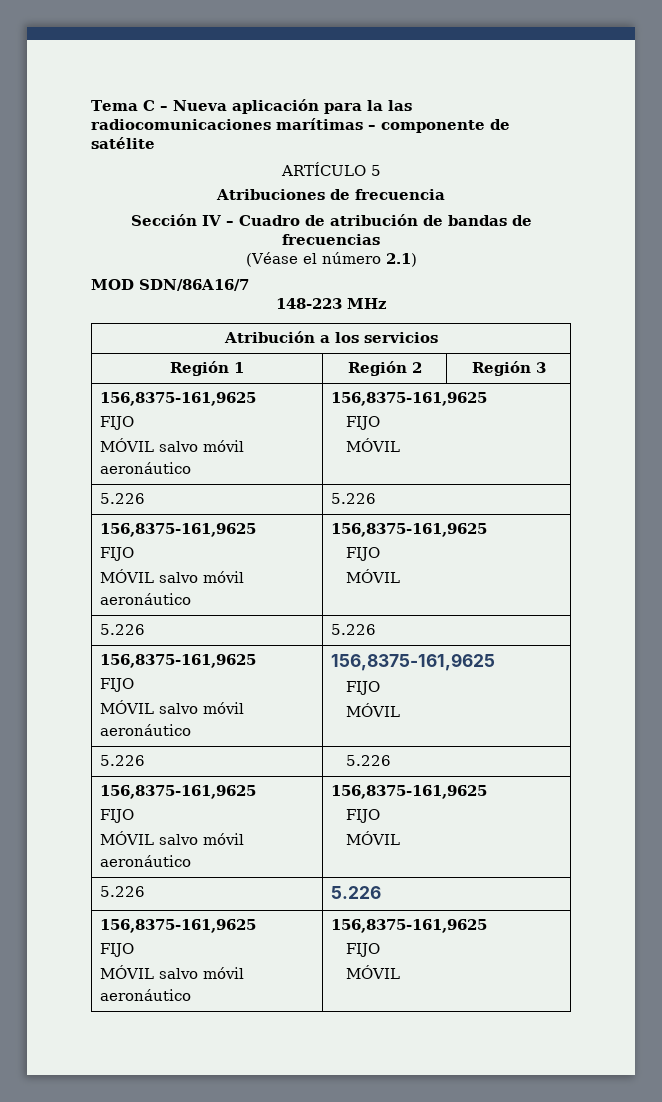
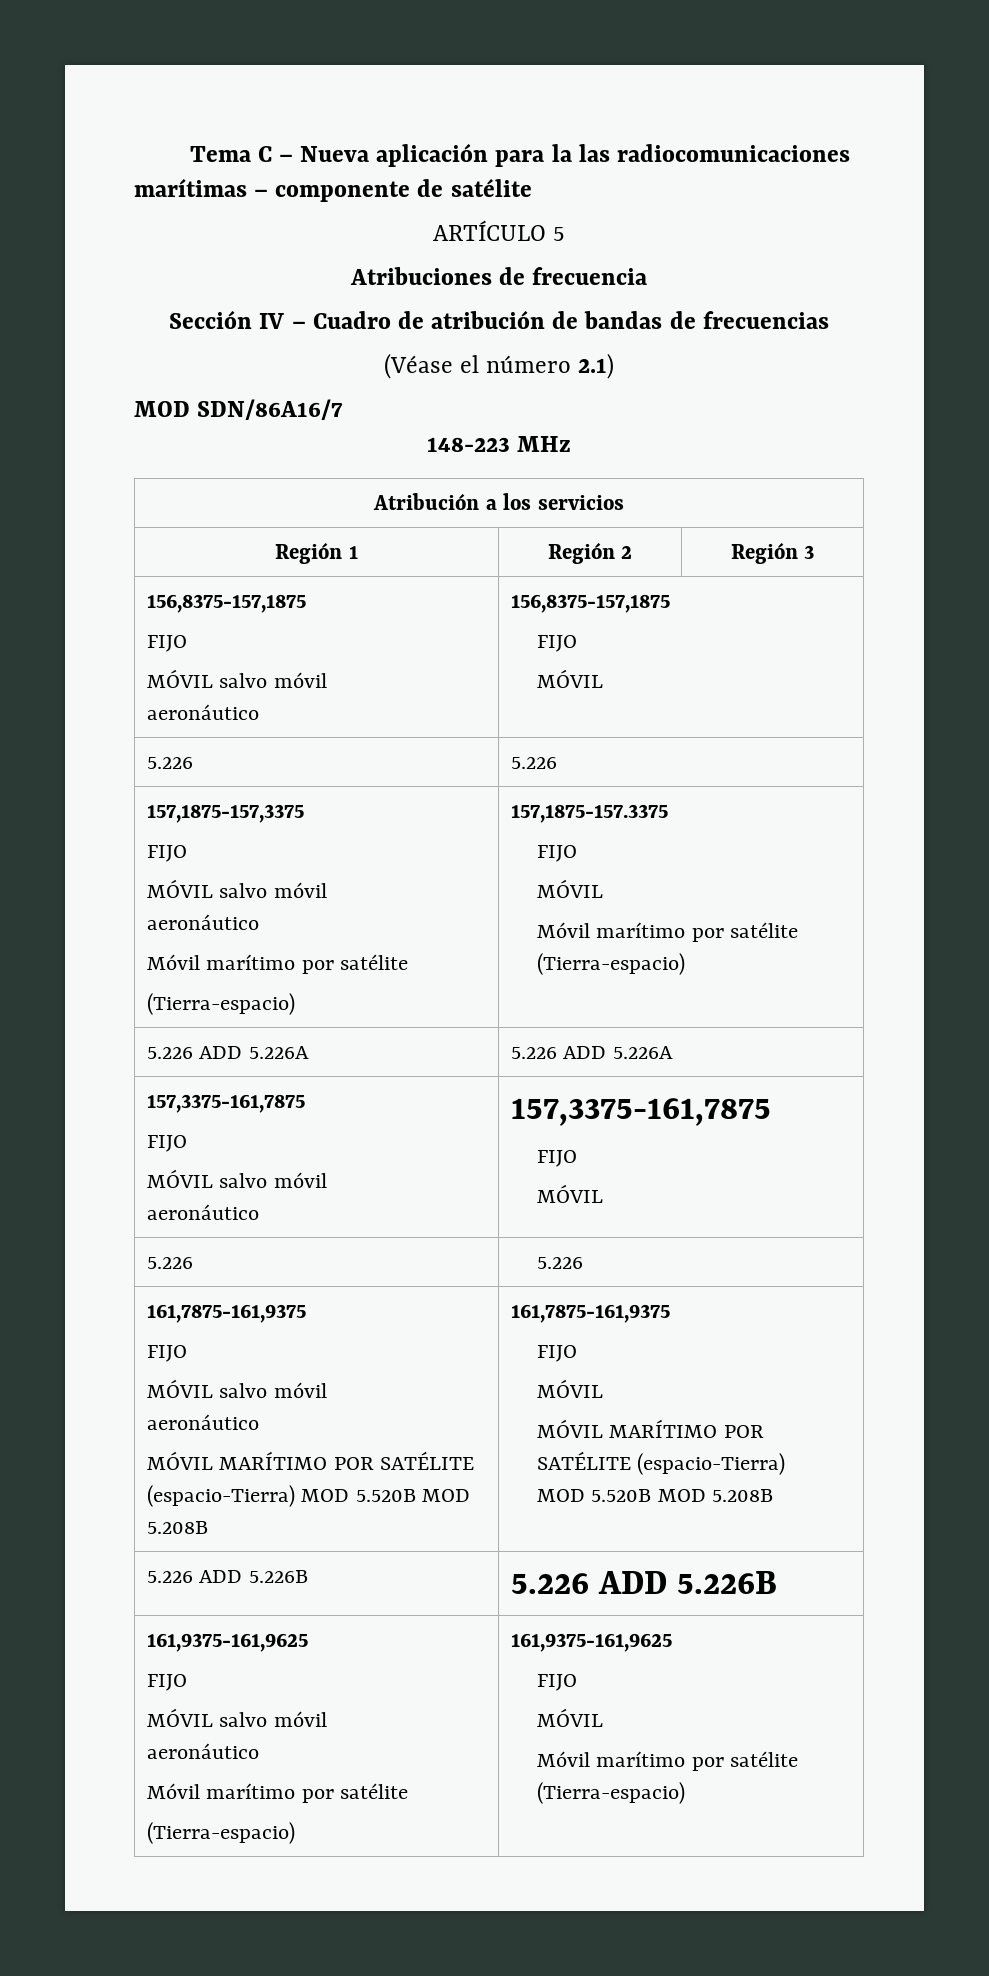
[100,392,257,406] [100,416,135,430] [100,438,245,452] [100,462,192,474] [331,392,488,406] [346,416,381,430] [346,438,401,452] [100,493,146,504] [331,493,377,504] [100,523,257,537] [100,547,135,561] [100,569,245,583] [100,593,192,605] [331,523,488,537] [346,547,381,561] [346,569,401,583] [100,624,146,635] [331,624,377,635] [100,654,257,668] [100,678,135,692] [100,700,245,714] [100,724,192,736] [331,653,496,671] [346,681,381,695] [346,703,401,717] [100,755,146,766] [346,755,392,766] [100,785,257,799] [100,809,135,823] [100,831,245,845] [100,855,192,867] [331,785,488,799] [346,809,381,823] [346,831,401,845] [100,886,146,897] [331,886,382,899] [100,919,257,933] [100,943,135,957] [100,965,245,979] [100,989,192,1001] [331,919,488,933] [346,943,381,957] [346,965,401,979] 156,8375-161,9625 // FIJO // MÓVIL salvo móvil // aeronáutico | 156,8375-161,9625 // FIJO // MÓVIL // 5.226 | 5.226 // 156,8375-161,9625 // FIJO // MÓVIL salvo móvil // aeronáutico | 156,8375-161,9625 // FIJO // MÓVIL // 5.226 | 5.226 // 156,8375-161,9625 // FIJO // MÓVIL salvo móvil // aeronáutico | 156,8375-161,9625 // FIJO // MÓVIL // 5.226 | 5.226 // 156,8375-161,9625 // FIJO // MÓVIL salvo móvil // aeronáutico | 156,8375-161,9625 // FIJO // MÓVIL // 5.226 | 5.226 // 156,8375-161,9625 // FIJO // MÓVIL salvo móvil // aeronáutico | 156,8375-161,9625 // FIJO // MÓVIL -> [146,594,306,613] [146,635,187,652] [146,669,327,688] [146,704,259,720] [510,594,670,613] [536,635,577,652] [536,669,603,688] [146,757,193,769] [510,757,557,769] [146,804,304,823] [146,845,187,862] [146,879,327,898] [146,914,259,930] [146,954,409,974] [146,993,295,1015] [510,804,668,823] [536,845,577,862] [536,879,603,898] [536,922,799,942] [536,953,685,975] [146,1046,309,1059] [510,1046,673,1059] [146,1094,305,1113] [146,1135,187,1152] [146,1169,327,1188] [146,1204,259,1220] [510,1098,771,1126] [536,1150,577,1167] [536,1184,603,1203] [146,1257,193,1269] [536,1257,583,1269] [146,1304,306,1323] [146,1345,187,1362] [146,1379,327,1398] [146,1414,259,1430] [146,1451,475,1470] [146,1485,471,1507] [146,1521,208,1534] [510,1304,670,1323] [536,1345,577,1362] [536,1379,603,1398] [536,1419,764,1438] [536,1451,786,1475] [536,1489,774,1502] [146,1570,308,1583] [510,1571,777,1594] [146,1633,308,1652] [146,1674,187,1691] [146,1708,327,1727] [146,1743,259,1759] [146,1783,409,1803] [146,1822,295,1844] [510,1633,672,1652] [536,1674,577,1691] [536,1708,603,1727] [536,1751,799,1771] [536,1782,685,1804] 156,8375-157,1875 // FIJO // MÓVIL salvo móvil // aeronáutico | 156,8375-157,1875 // FIJO // MÓVIL // 5.226 | 5.226 // 157,1875-157,3375 // FIJO // MÓVIL salvo móvil // aeronáutico // Móvil marítimo por satélite // (Tierra-espacio) | 157,1875-157.3375 // FIJO // MÓVIL // Móvil marítimo por satélite (Tierra-espacio) // 5.226 ADD 5.226A | 5.226 ADD 5.226A // 157,3375-161,7875 // FIJO // MÓVIL salvo móvil // aeronáutico | 157,3375-161,7875 // FIJO // MÓVIL // 5.226 | 5.226 // 161,7875-161,9375 // FIJO // MÓVIL salvo móvil // aeronáutico // MÓVIL MARÍTIMO POR SATÉLITE (espacio-Tierra) MOD 5.520B MOD 5.208B | 161,7875-161,9375 // FIJO // MÓVIL // MÓVIL MARÍTIMO POR SATÉLITE (espacio-Tierra) // MOD 5.520B MOD 5.208B // 5.226 ADD 5.226B | 5.226 ADD 5.226B // 161,9375-161,9625 // FIJO // MÓVIL salvo móvil // aeronáutico // Móvil marítimo por satélite // (Tierra-espacio) | 161,9375-161,9625 // FIJO // MÓVIL // Móvil marítimo por satélite (Tierra-espacio)

